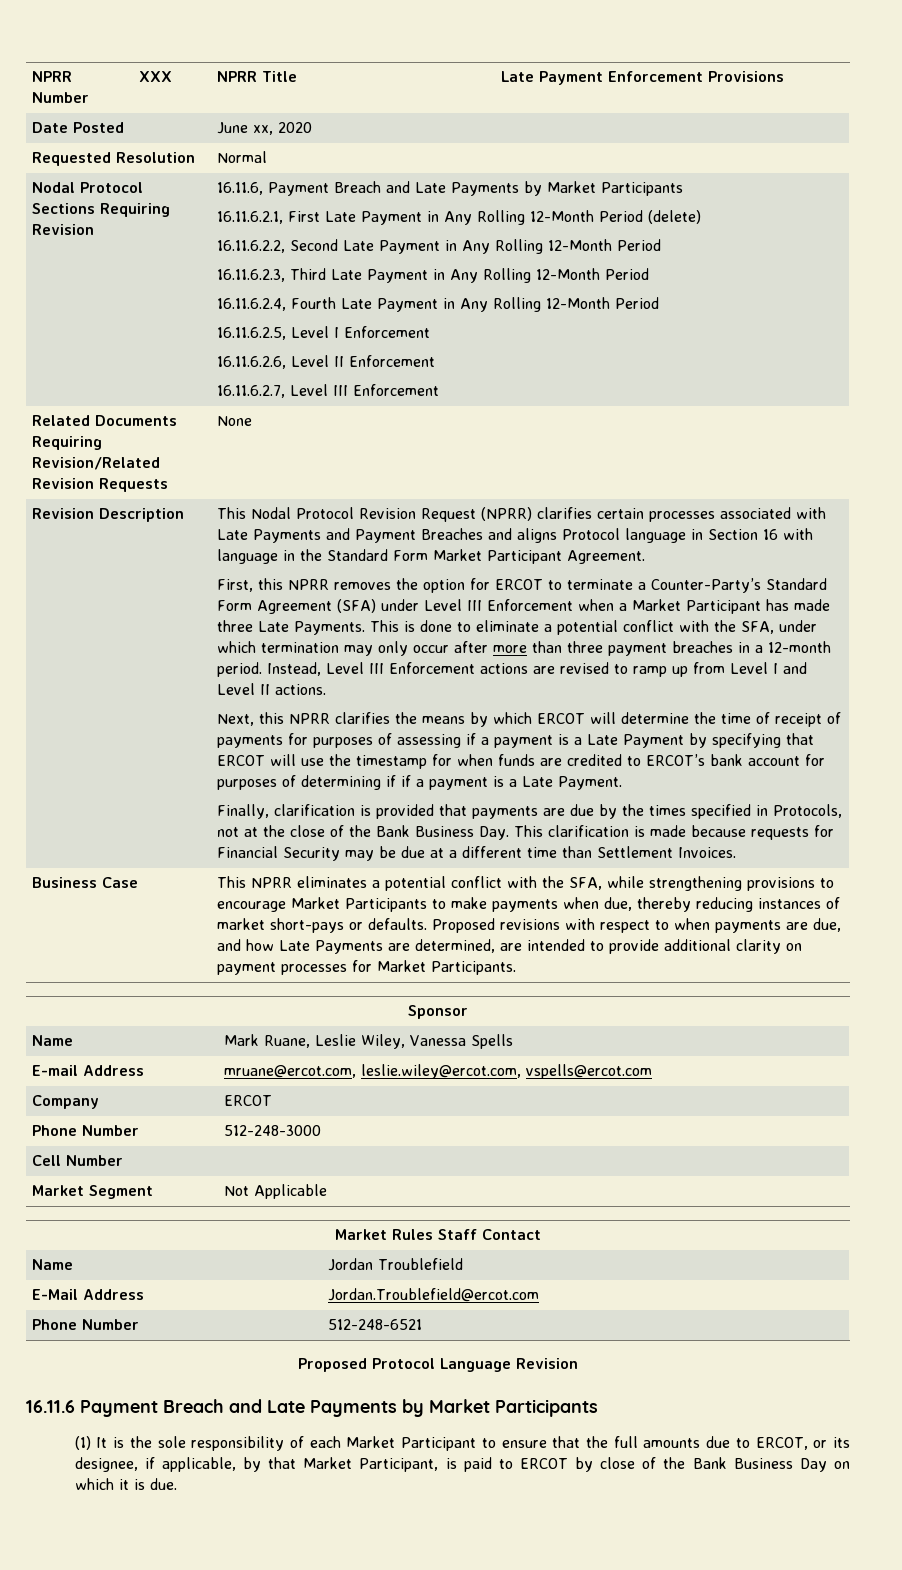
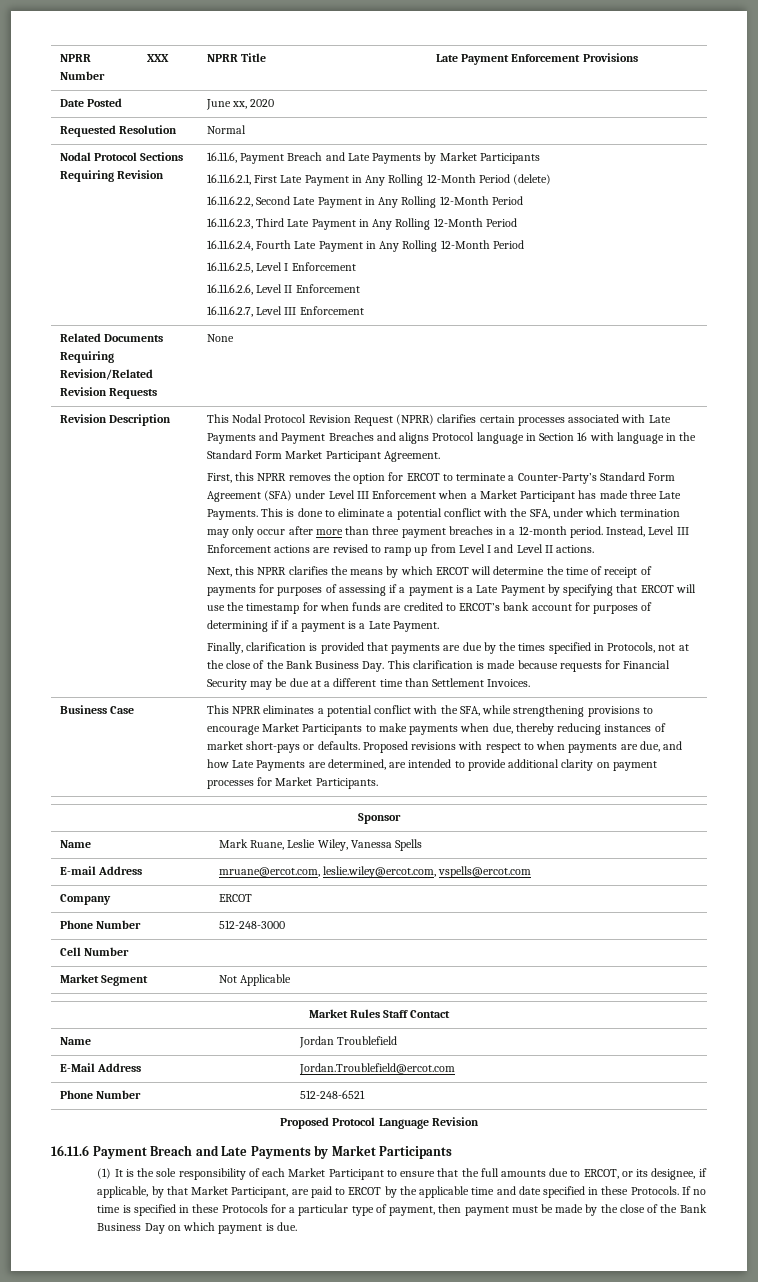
[445,1458,457,1469] is -> [291,1189,309,1195] are
(594, 1464) none -> [399,1186,707,1198] [97,1204,618,1216] the applicable time and date specified in these Protocols. If no time is specified in these Protocols for a particular type of payment, then payment must be made by the
[118,1479,129,1490] it -> [218,1224,263,1234] payment

